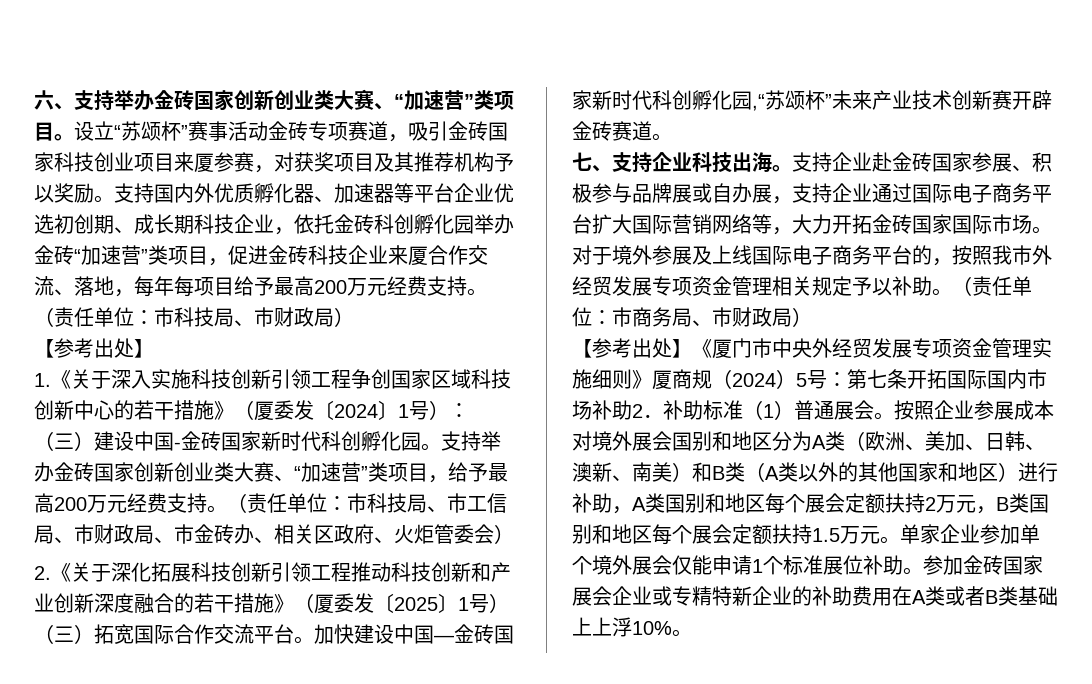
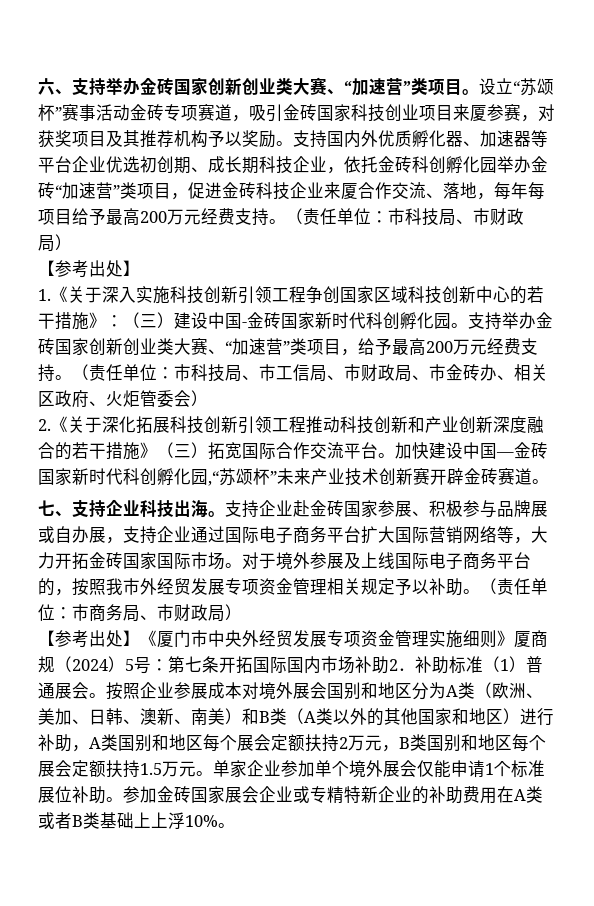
[234,400,449,420] （厦委发〔2024〕1号） -> (106, 320) none
[314,593,509,613] [34,624,54,644] 厦委发〔2025〕1号）（ -> (174, 450) none

